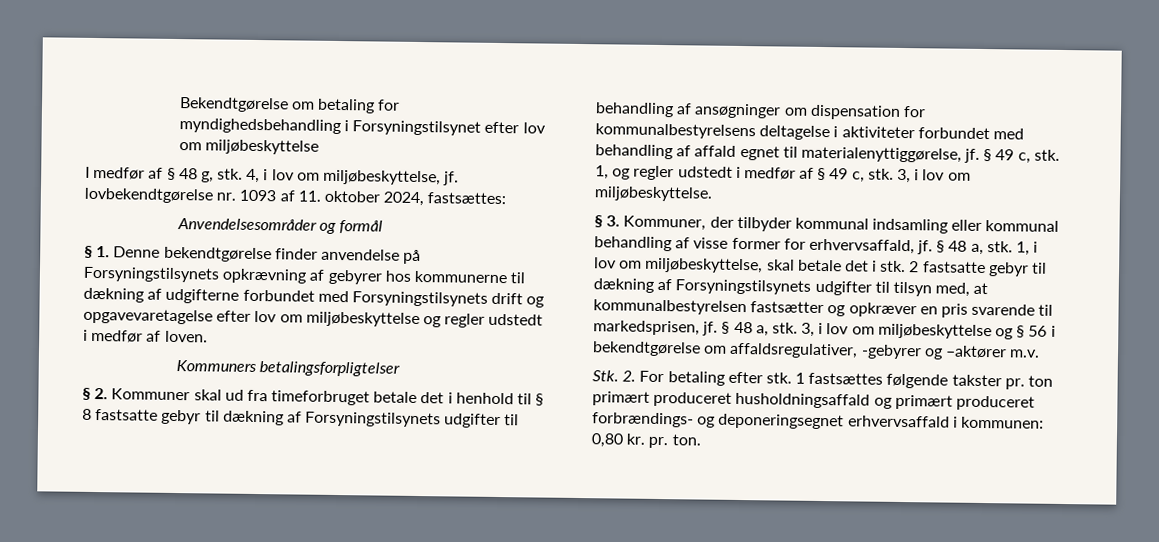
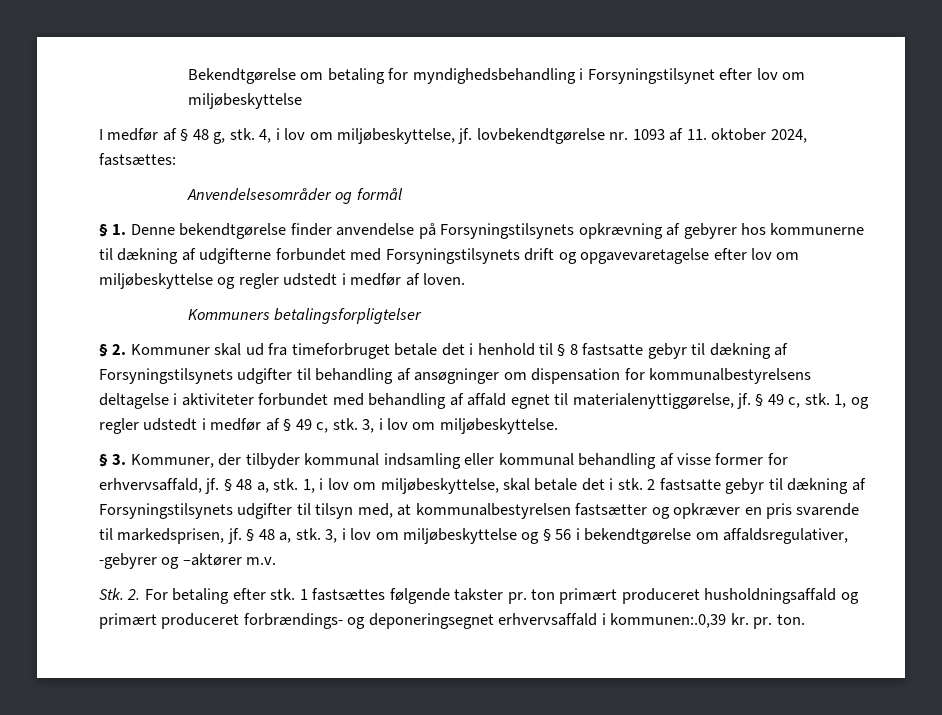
[960,416,1044,429] [591,433,623,448] kommunen: 0,80 -> [610,613,727,628] kommunen:.0,39

